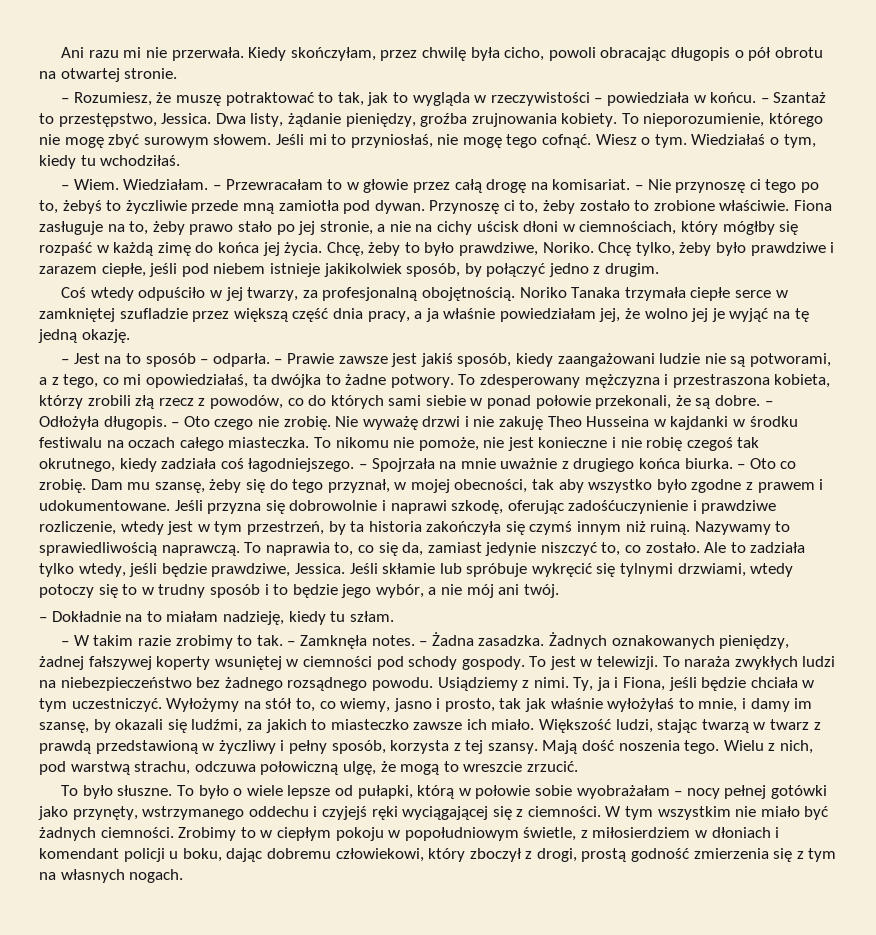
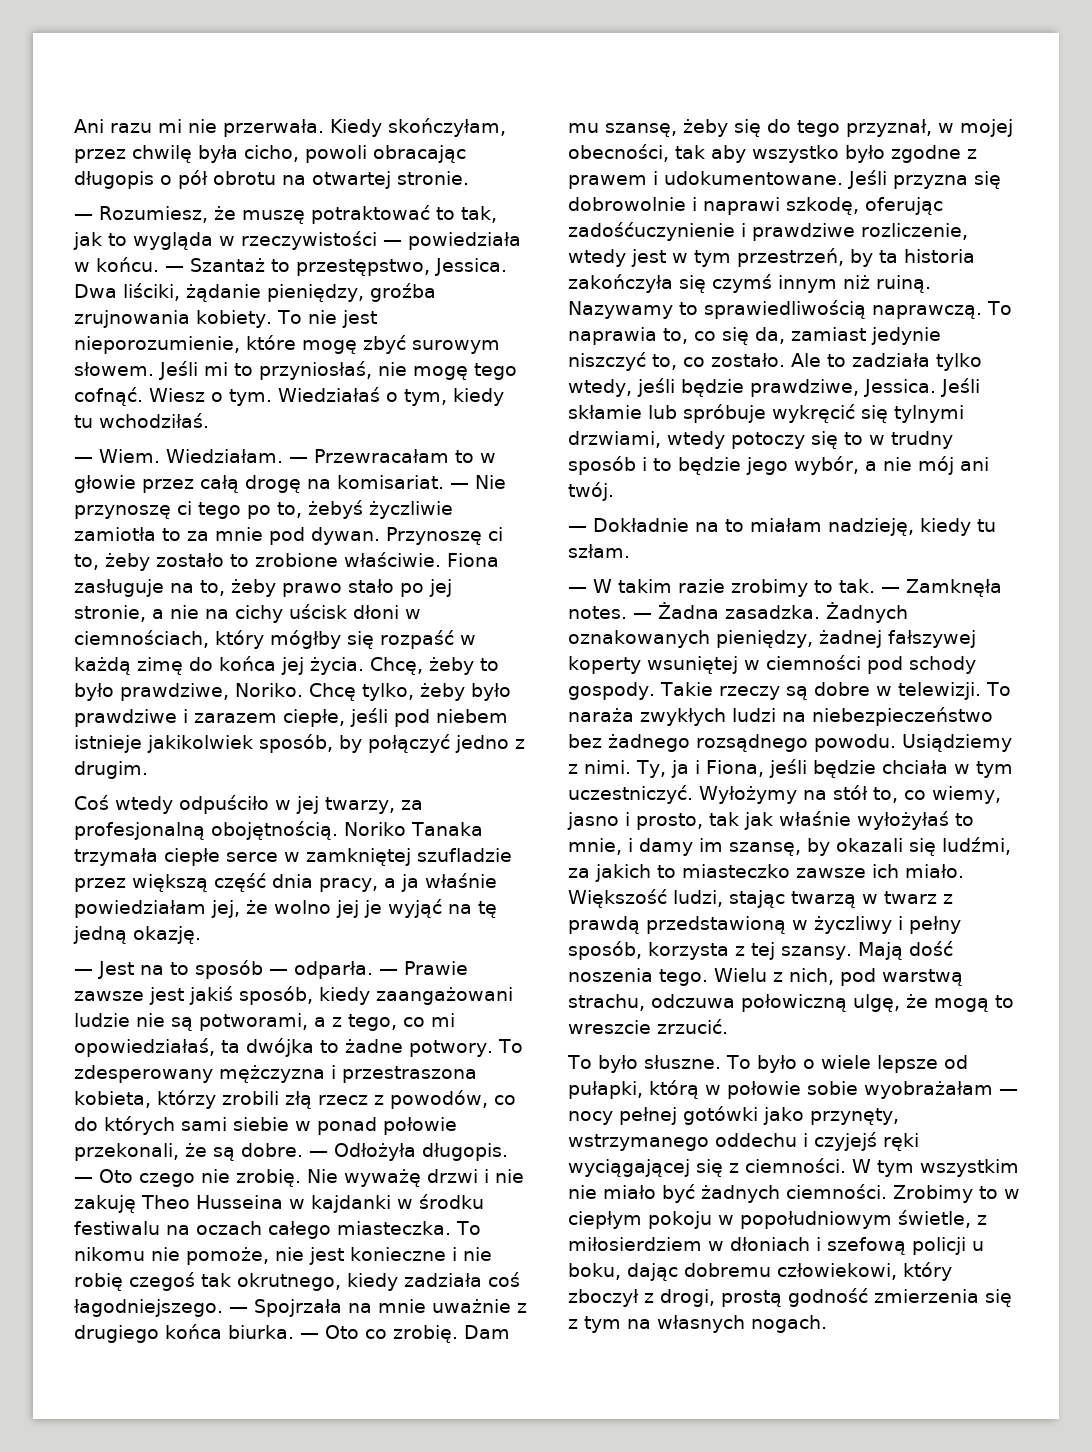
[61,98,70,103] – -> [74,214,93,220] —
[594,98,603,103] – -> [383,240,402,246] —
[760,98,769,103] – -> [164,266,184,272] —
[250,113,284,127] listy, -> [123,283,180,301] liściki,
[643,113,824,127] [39,134,60,145] nieporozumienie, którego nie -> [307,310,377,328] [74,335,296,354] nie jest nieporozumienie, które
[61,185,70,190] – -> [74,457,93,463] —
[213,185,222,190] – -> [289,457,308,463] —
[634,185,643,190] – -> [449,483,469,489] —
[106,200,339,214] to życzliwie przede mną zamiotła -> [369,501,453,519] [74,527,263,541] życzliwie zamiotła to za mnie
[61,359,70,364] – -> [74,969,93,975] —
[200,353,283,367] – odparła. – -> [269,961,398,979] — odparła. —
[764,401,773,406] – -> [308,1151,328,1157] —
[171,422,180,427] – -> [74,1177,93,1183] —
[358,464,367,469] – -> [229,1307,248,1313] —
[737,464,746,469] – -> [299,1333,319,1339] —
[39,617,47,622] – -> [568,526,587,532] —
[61,641,70,646] – -> [568,587,587,593] —
[287,641,296,646] – -> [881,587,900,593] —
[419,641,428,646] – -> [633,613,652,619] —
[529,656,576,670] To jest -> [659,682,870,700] Takie rzeczy są dobre
[674,791,683,796] – -> [999,1089,1018,1095] —
[39,848,119,859] komendant -> [827,1237,906,1255] szefową

